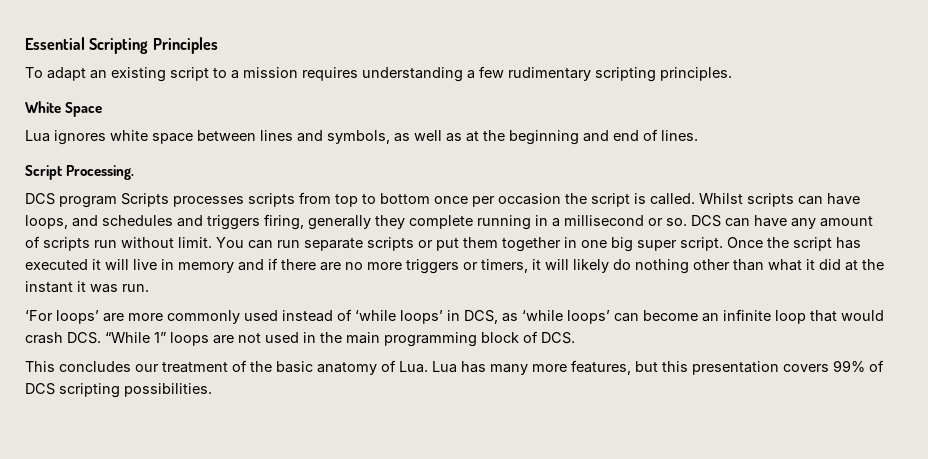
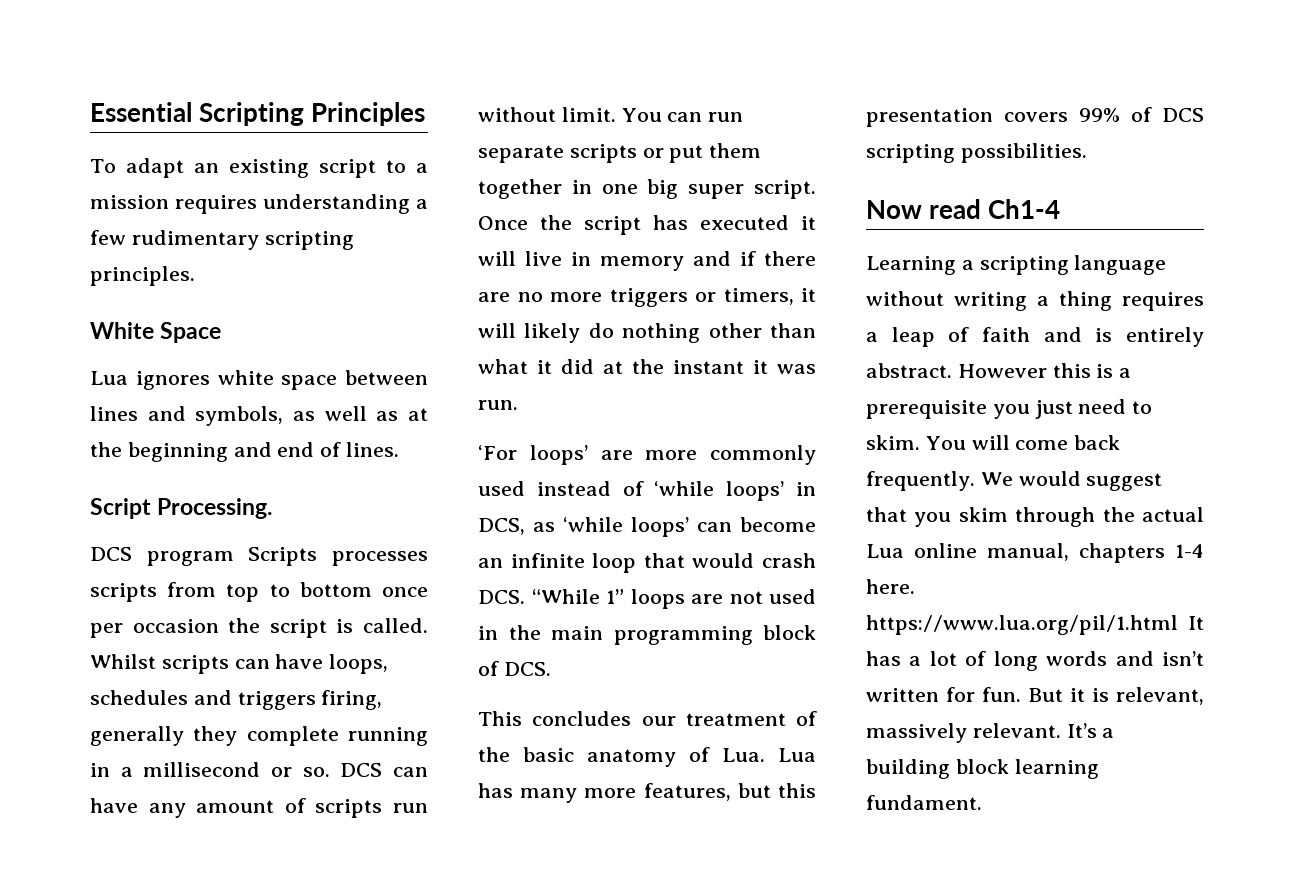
[72,215,98,227] and -> (389, 664) none
(212, 390) none -> [866,199,1061,219] [866,255,1167,275] [866,291,1204,311] [866,327,1204,347] [866,363,1132,378] [866,399,1153,419] [866,435,1121,450] [866,471,1163,491] [866,507,1204,527] [866,543,1204,563] [866,579,915,594] [866,615,1204,635] [866,651,1204,671] [866,687,1204,705] [866,723,1115,743] [866,759,1099,779] [866,795,982,810] // Now read Ch1-4 // Learning a scripting language without writing a thing requires a leap of faith and is entirely abstract. However this is a prerequisite you just need to skim. You will come back frequently. We would suggest that you skim through the actual Lua online manual, chapters 1-4 here. https://www.lua.org/pil/1.html It has a lot of long words and isn’t written for fun. But it is relevant, massively relevant. It’s a building block learning fundament.

